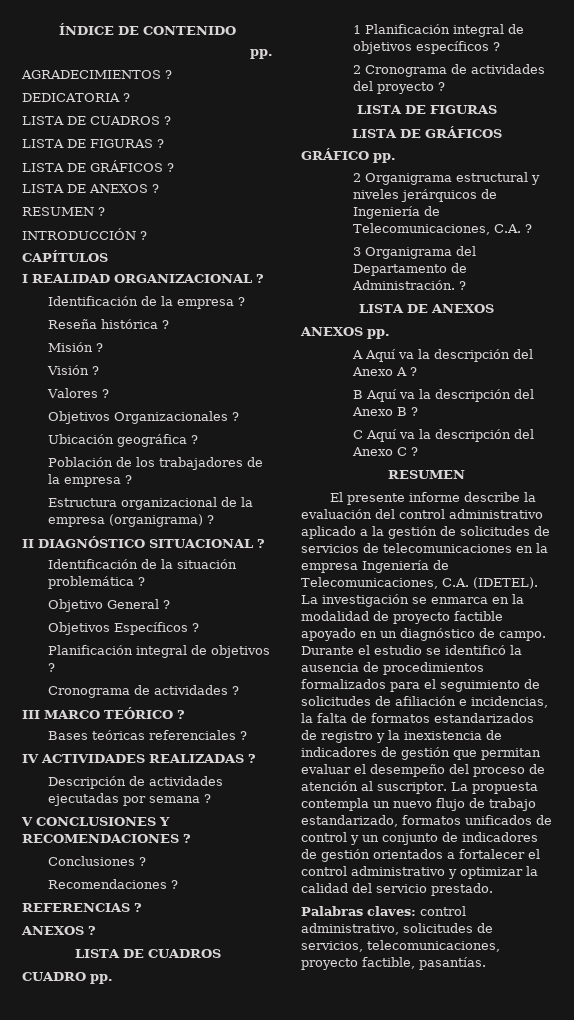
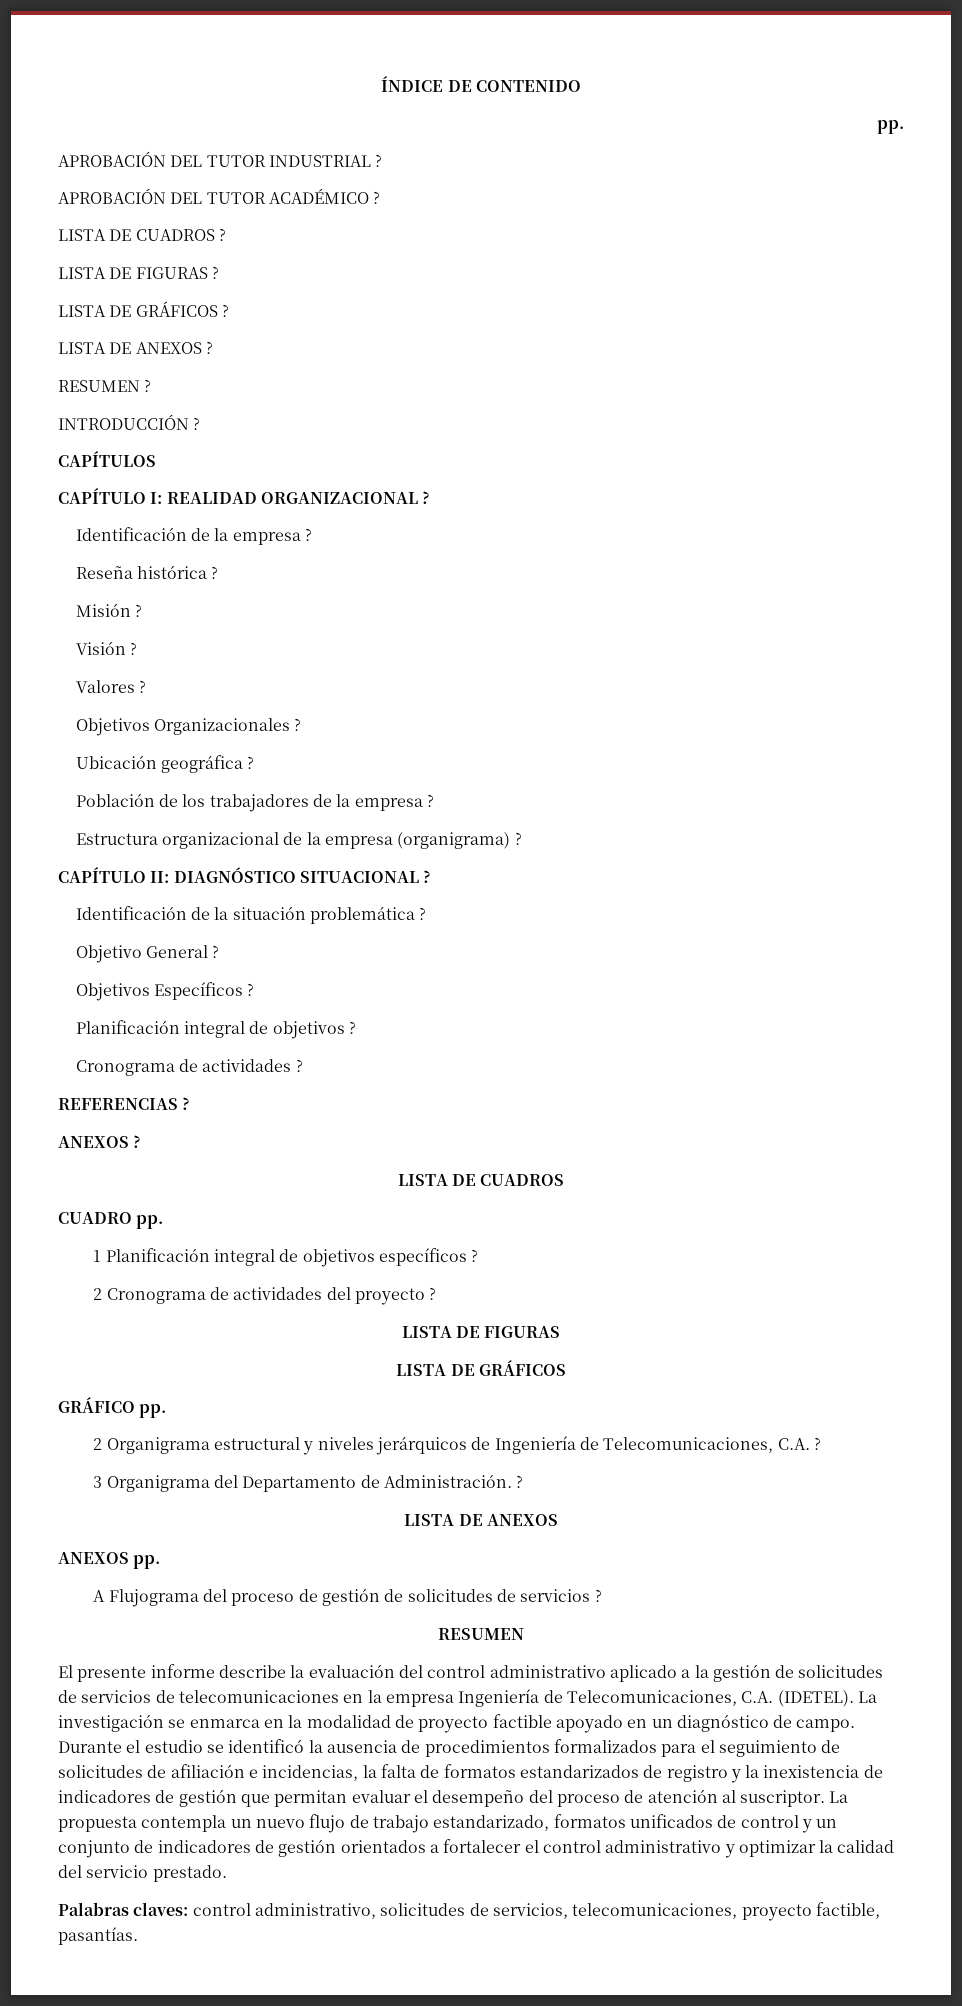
[21,70,172,79] [22,93,120,102] AGRADECIMIENTOS ? // DEDICATORIA -> [58,151,383,167] [58,188,369,204] APROBACIÓN DEL TUTOR INDUSTRIAL ? // APROBACIÓN DEL TUTOR ACADÉMICO
[22,274,28,283] I -> [58,488,163,504] CAPÍTULO I:
[22,539,34,548] II -> [58,867,170,883] CAPÍTULO II:
[22,707,185,719] [47,730,247,740] [22,754,256,763] [47,776,223,789] [47,793,211,806] [21,817,170,826] [22,834,191,843] [47,856,146,866] [47,879,178,889] // III MARCO TEÓRICO ? // Bases teóricas referenciales ? // IV ACTIVIDADES REALIZADAS ? // Descripción de actividades ejecutadas por semana ? // V CONCLUSIONES Y RECOMENDACIONES ? // Conclusiones ? // Recomendaciones ? -> (303, 1065) none
[364,349,533,362] [351,367,417,376] [352,389,534,402] [351,407,418,416] [352,429,534,442] [351,447,407,456] Aquí va la descripción del Anexo A ? // B Aquí va la descripción del Anexo B ? // C Aquí va la descripción del Anexo C -> [108,1588,591,1607] Flujograma del proceso de gestión de solicitudes de servicios

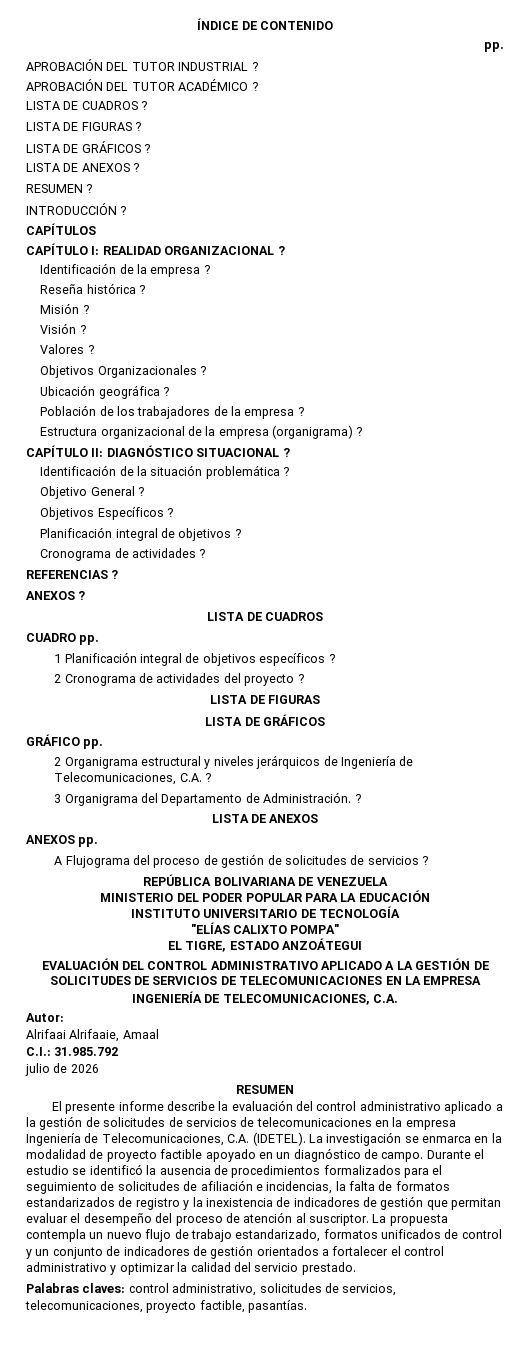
(602, 1595) none -> [143,874,388,886] [100,890,430,902] [130,906,401,918] [190,922,340,934] [167,938,363,952] [41,958,489,970] [49,976,482,985] [131,991,399,1005] [26,1013,64,1022] [26,1029,159,1042] [26,1047,119,1056] [25,1063,99,1076] // REPÚBLICA BOLIVARIANA DE VENEZUELA // MINISTERIO DEL PODER POPULAR PARA LA EDUCACIÓN // INSTITUTO UNIVERSITARIO DE TECNOLOGÍA // "ELÍAS CALIXTO POMPA" // EL TIGRE, ESTADO ANZOÁTEGUI // EVALUACIÓN DEL CONTROL ADMINISTRATIVO APLICADO A LA GESTIÓN DE SOLICITUDES DE SERVICIOS DE TELECOMUNICACIONES EN LA EMPRESA INGENIERÍA DE TELECOMUNICACIONES, C.A. // Autor: // Alrifaai Alrifaaie, Amaal // C.I.: 31.985.792 // julio de 2026

